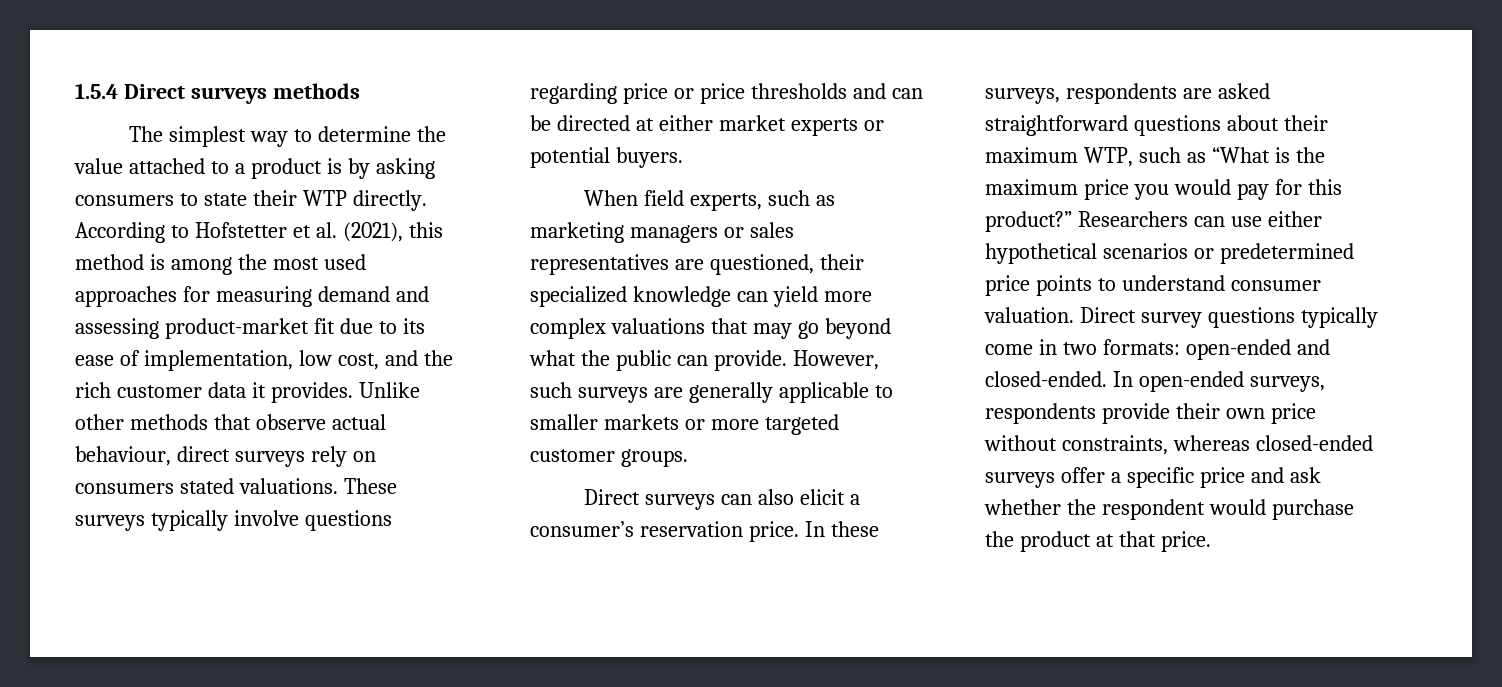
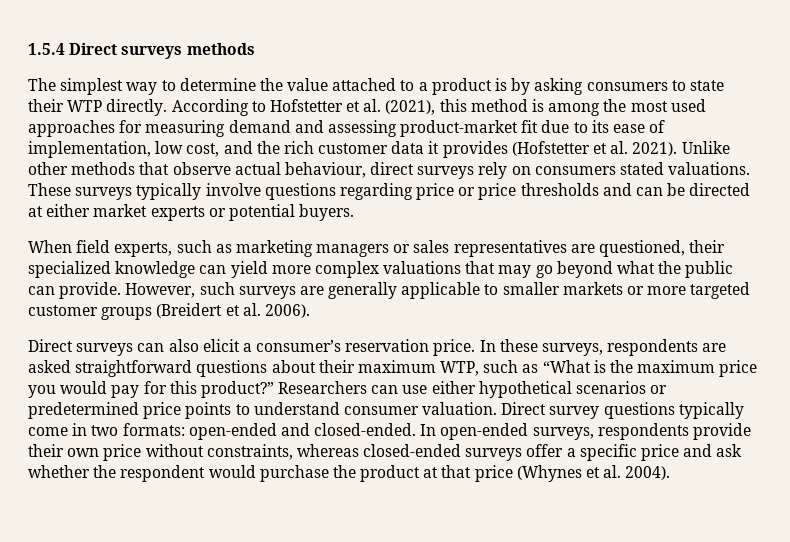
[270,382,353,403] provides. -> [442,141,678,158] provides (Hofstetter et al. 2021).
[620,449,688,467] groups. -> [101,303,310,320] groups (Breidert et al. 2006).
[1160,531,1211,552] price. -> [474,465,671,482] price (Whynes et al. 2004).

